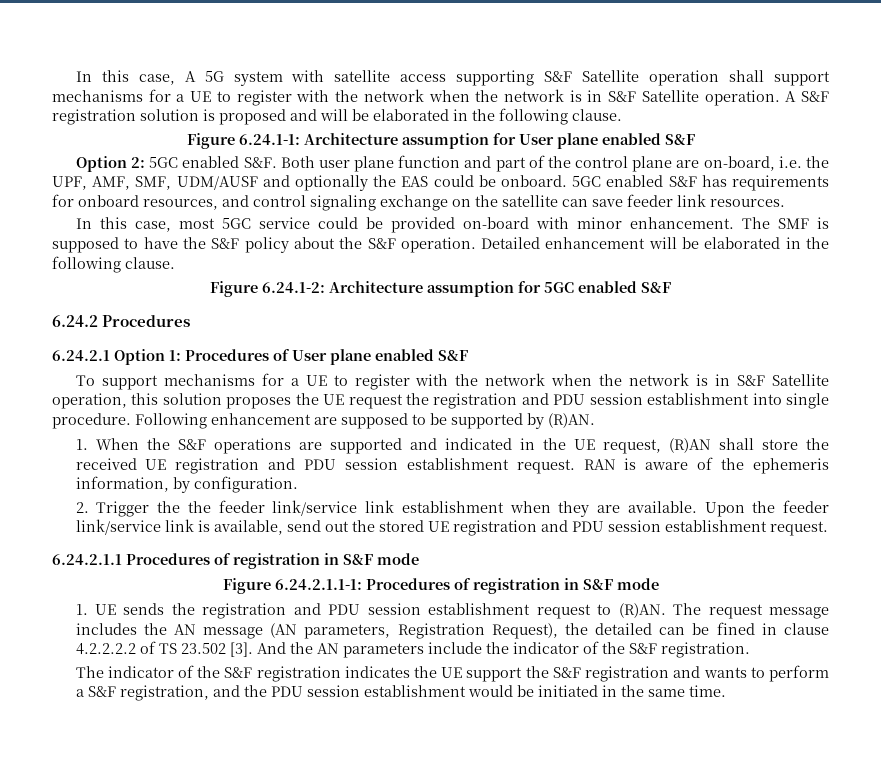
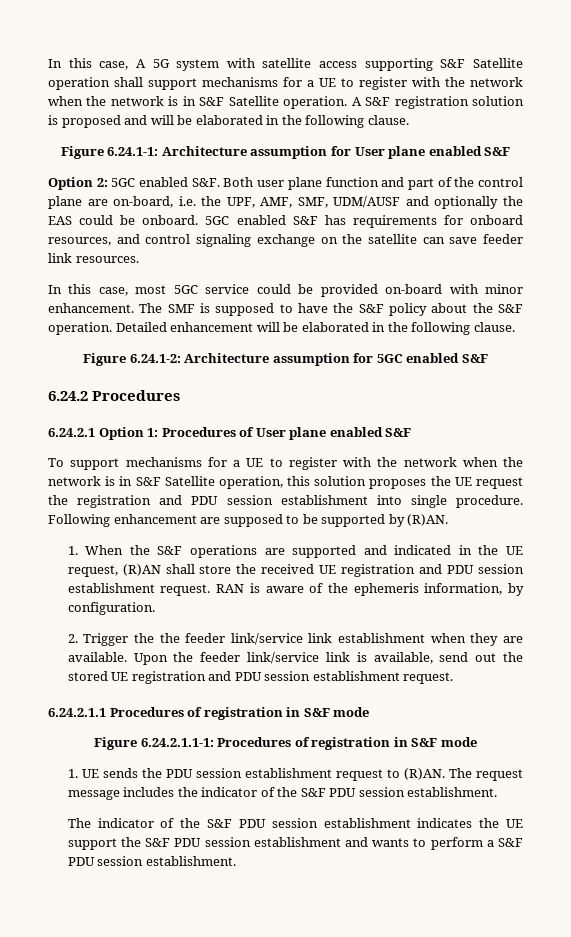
[202,603,321,619] registration and -> (162, 773) none
[173,622,830,639] [75,641,750,658] AN message (AN parameters, Registration Request), the detailed can be fined in clause 4.2.2.2.2 of TS 23.502 [3]. And the AN parameters include the indicator of the S&F registration. -> [201,787,498,797] indicator of the S&F PDU session establishment.
[256,666,341,682] registration -> [238,818,411,828] PDU session establishment
[585,666,670,682] registration -> [174,837,341,847] PDU session establishment
[119,685,726,701] registration, and the PDU session establishment would be initiated in the same time. -> [67,856,236,866] PDU session establishment.

